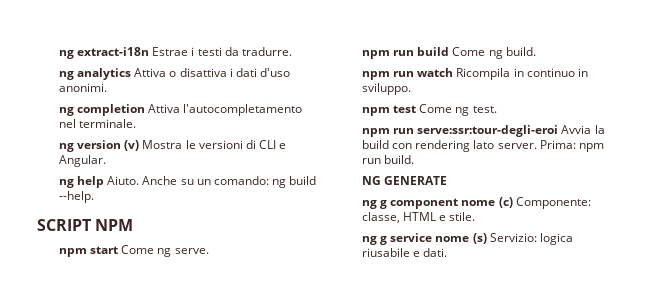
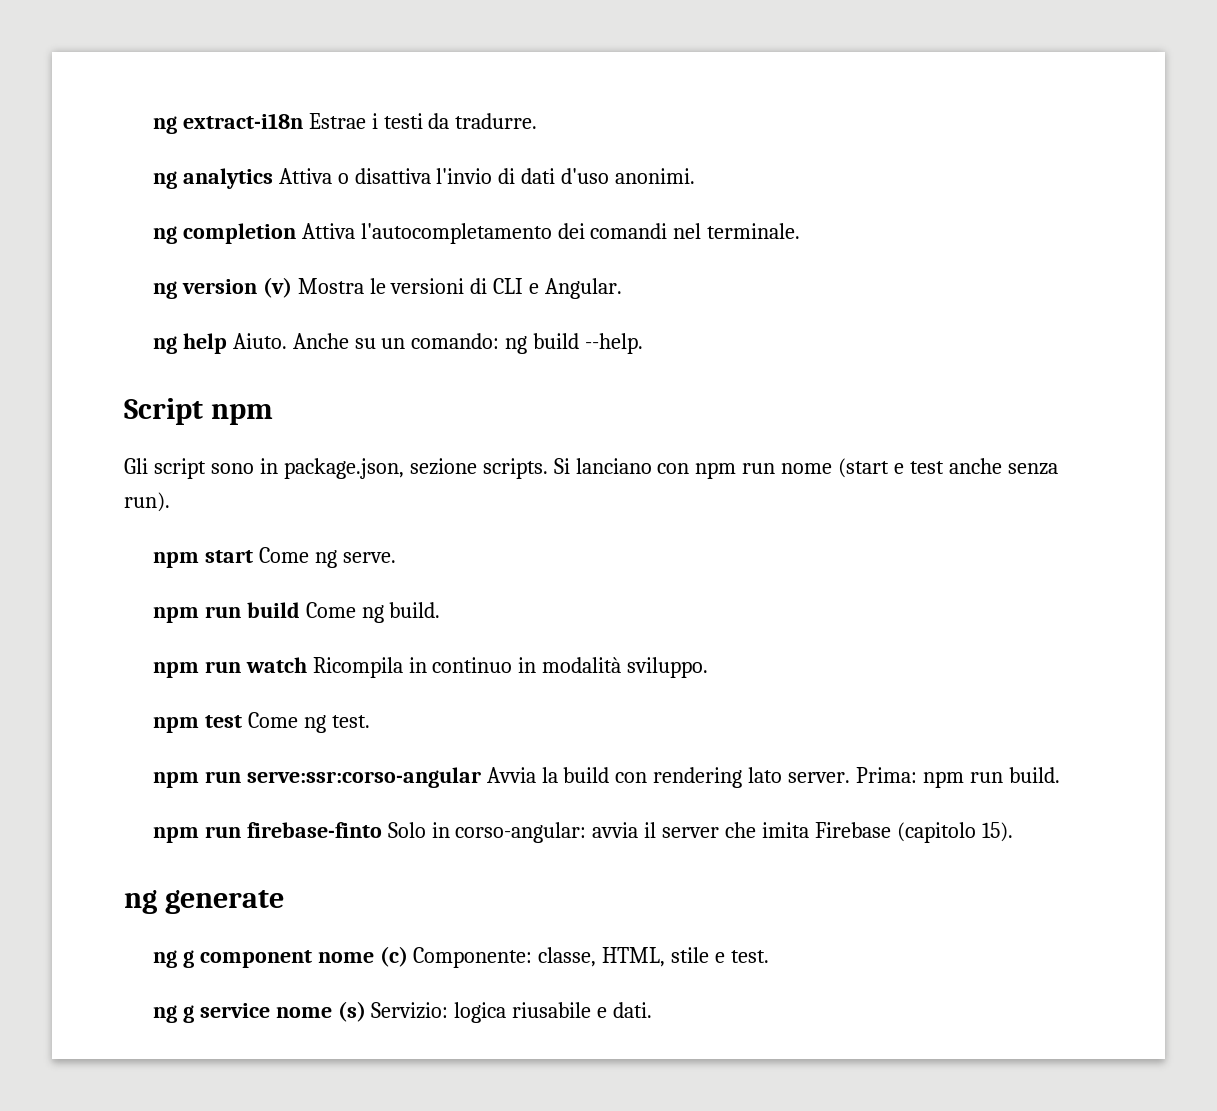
[229,68,233,77] i -> [436,168,516,184] l'invio di
(303, 110) none -> [557,223,668,239] dei comandi
[37,219,134,231] SCRIPT NPM -> [124,398,273,425] [124,458,1058,479] [124,492,170,512] Script npm // Gli script sono in package.json, sezione scripts. Si lanciano con npm run nome (start e test anche senza run).
(588, 72) none -> [542,657,622,673] modalità
[417,125,559,137] serve:ssr:tour-degli-eroi -> [246,767,481,788] serve:ssr:corso-angular
[362,176,448,185] NG GENERATE -> [152,822,1013,843] [124,890,284,914] npm run firebase-finto Solo in corso-angular: avvia il server che imita Firebase (capitolo 15). // ng generate
[403,212,476,221] HTML e stile. -> [602,947,770,967] HTML, stile e test.

